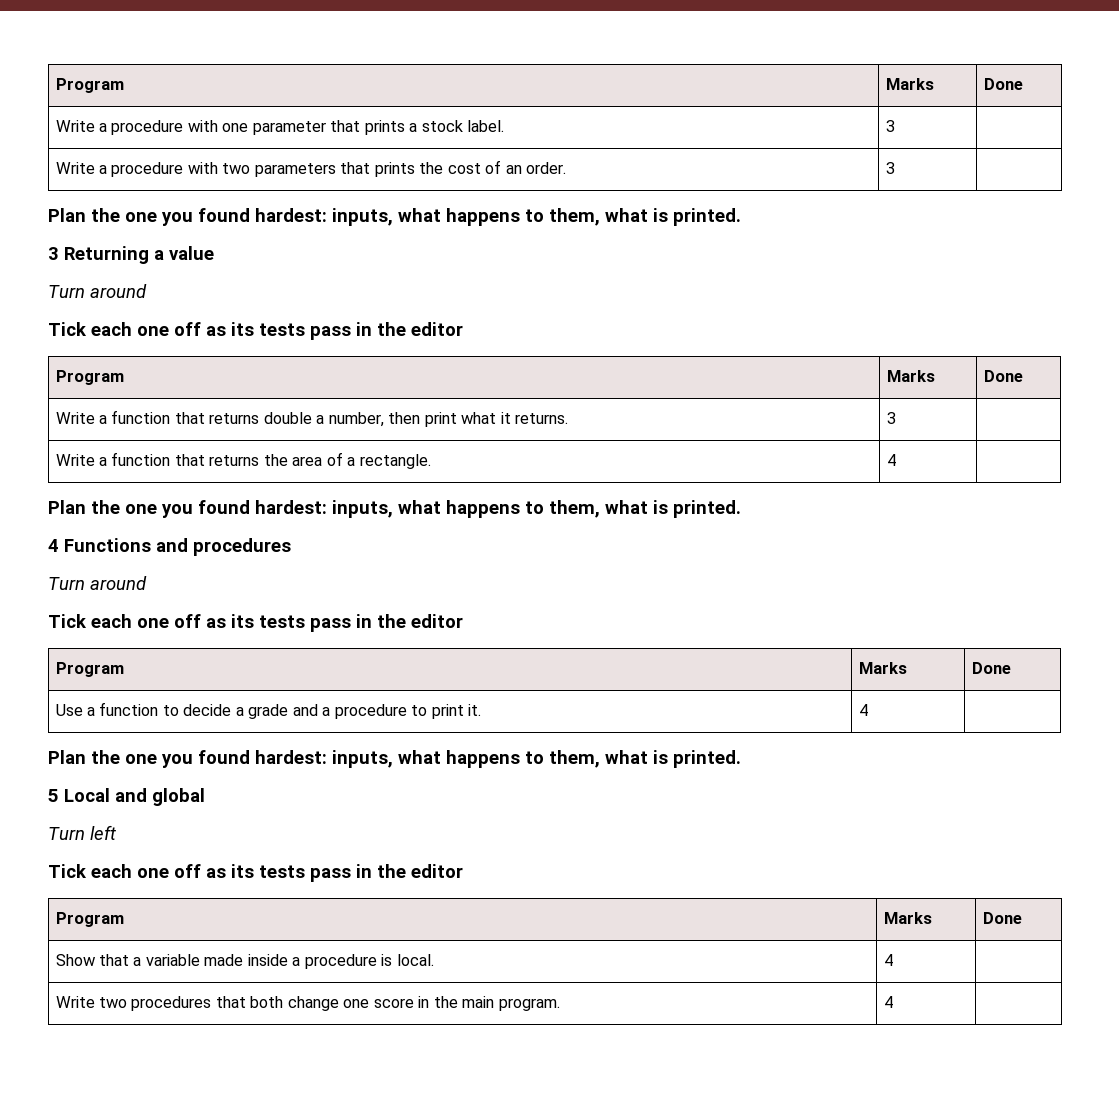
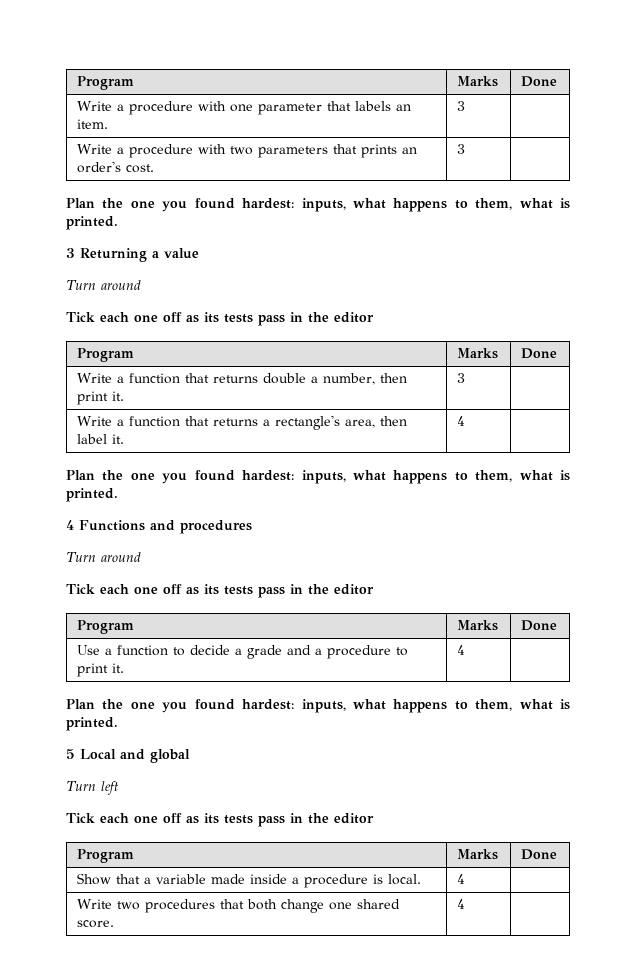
[364,120,505,135] prints a stock label. -> [354,101,411,111] [76,119,108,129] labels an item.
[419,160,567,174] the cost of an order. -> [401,147,417,154] [76,161,154,173] an order's cost.
[461,412,569,424] what it returns. -> [111,391,124,401] it.
[263,452,431,469] the area of a rectangle. -> [262,415,407,430] [76,434,124,444] a rectangle's area, then label it.
[373,996,560,1011] score in the main program. -> [356,899,400,909] [76,920,114,928] shared score.

